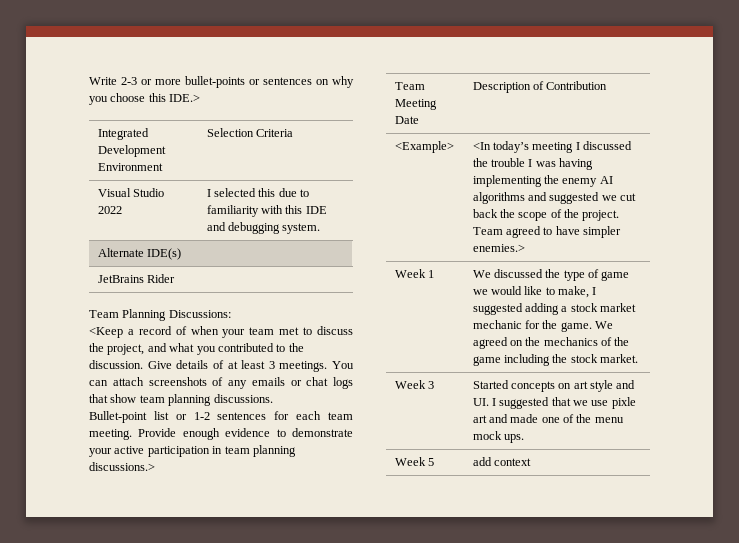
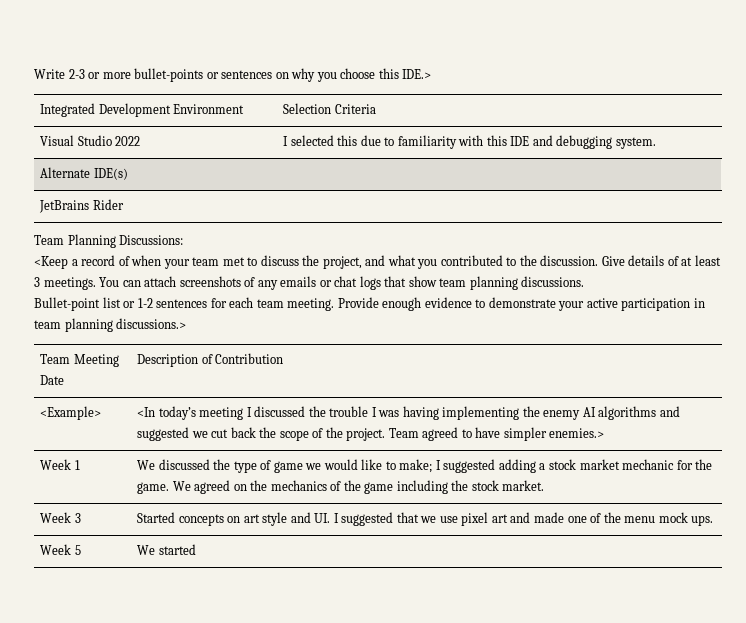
[558,286,590,298] make, -> [399,459,433,473] make;
[611,397,636,409] pixle -> [461,512,489,526] pixel
[472,457,531,466] add context -> [137,544,196,555] We started

